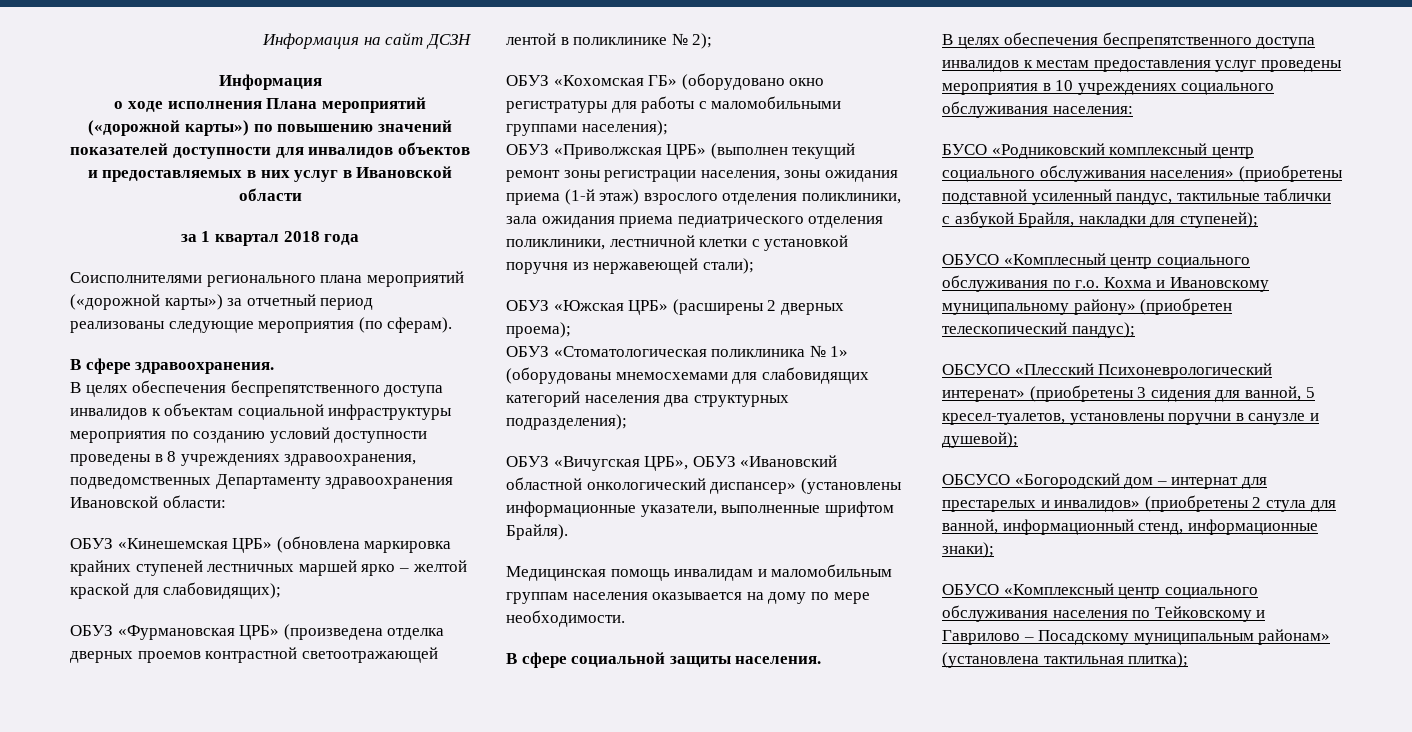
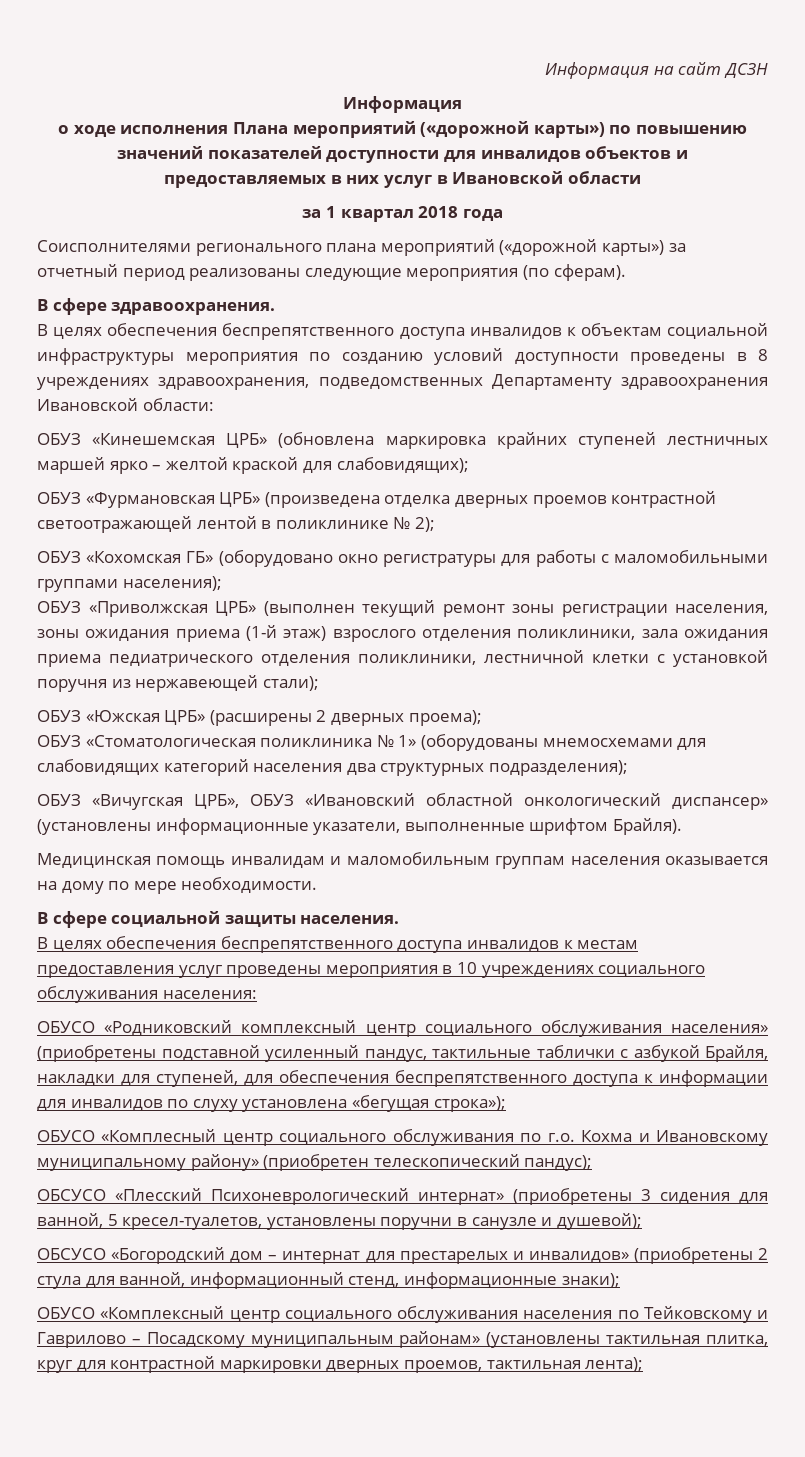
[942,144,987,155] БУСО -> [37,1021,95,1033] ОБУСО
[1179,212,1258,228] ступеней); -> [156,1070,768,1087] [37,1095,506,1112] ступеней, для обеспечения беспрепятственного доступа к информации для инвалидов по слуху установлена «бегущая строка»);
[942,390,1025,402] интеренат» -> [418,1192,504,1205] интернат»
[942,652,1189,668] (установлена тактильная плитка); -> [486,1332,768,1348] [37,1356,644,1373] (установлены тактильная плитка, круг для контрастной маркировки дверных проемов, тактильная лента);

